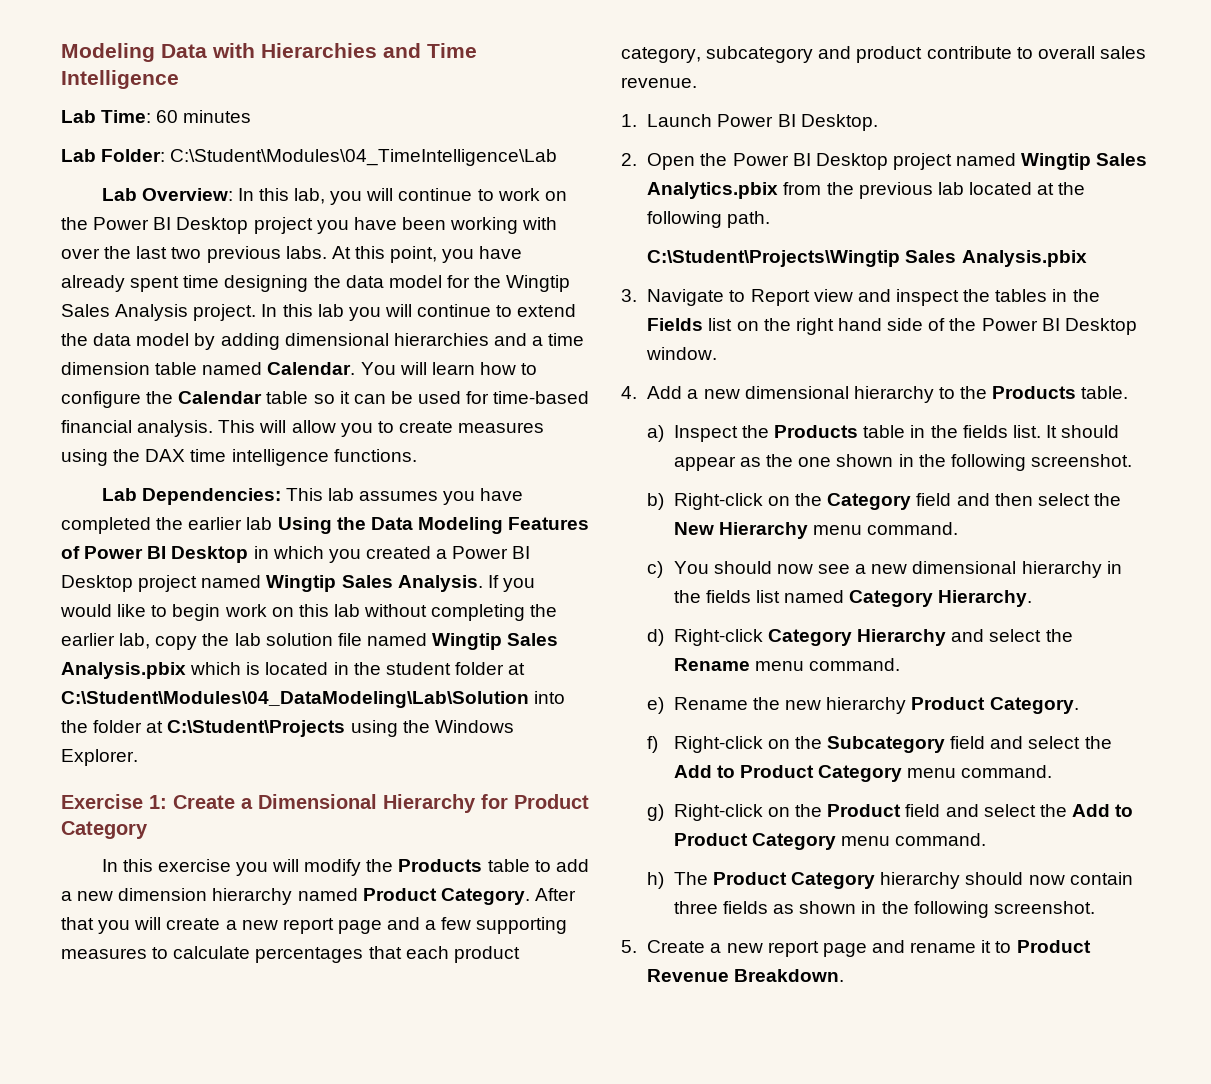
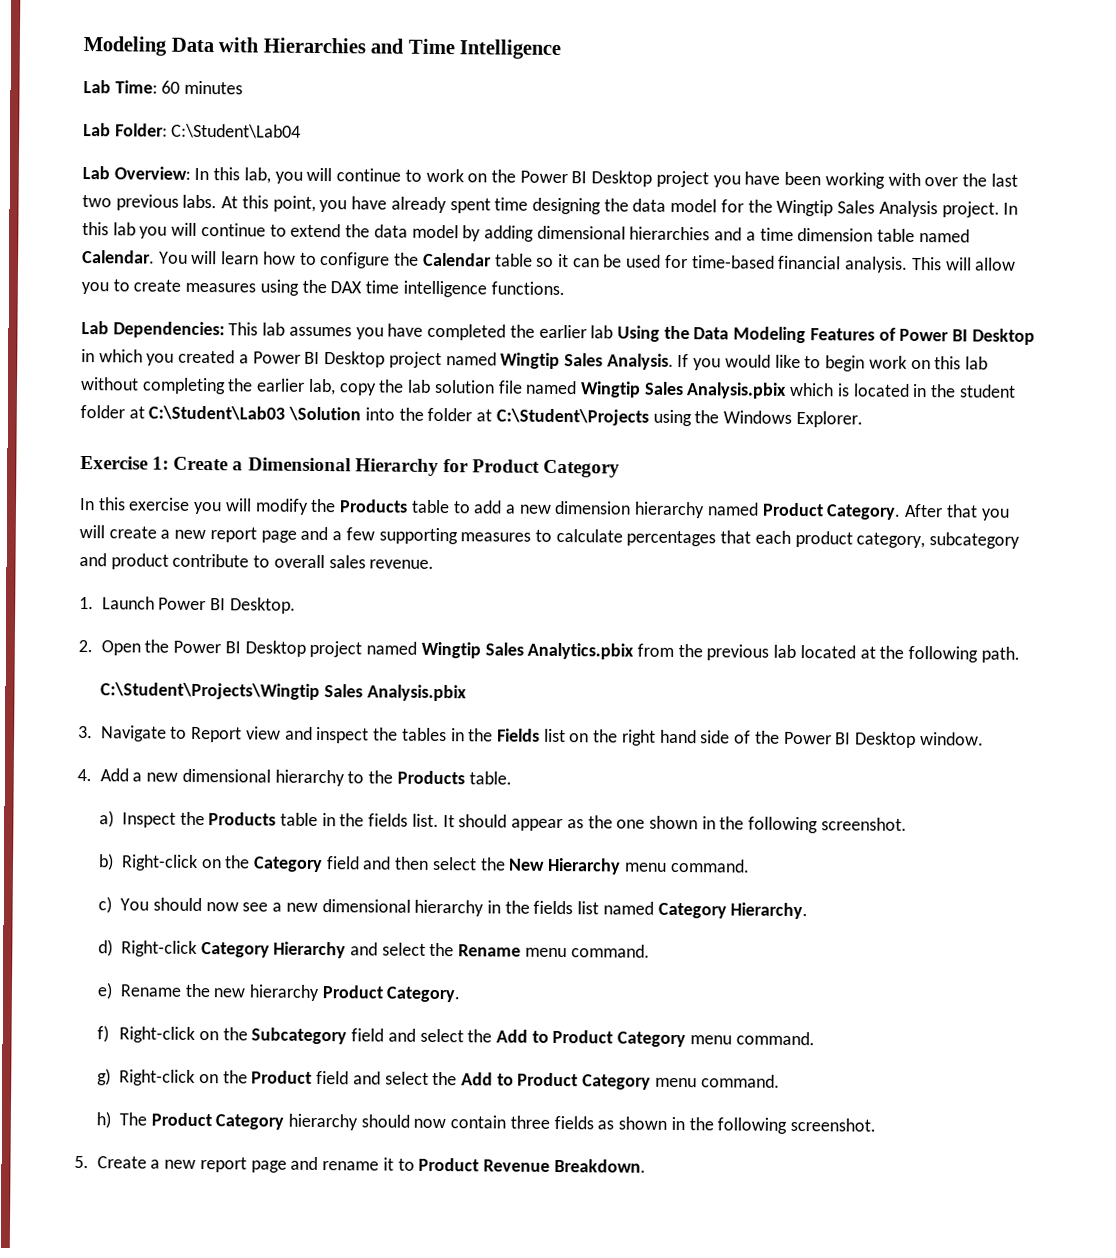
[170,149,558,166] C:\Student\Modules\04_TimeIntelligence\Lab -> [171,123,302,139] C:\Student\Lab04
[61,691,529,708] C:\Student\Modules\04_DataModeling\Lab\Solution -> [148,405,362,422] C:\Student\Lab03 \Solution

